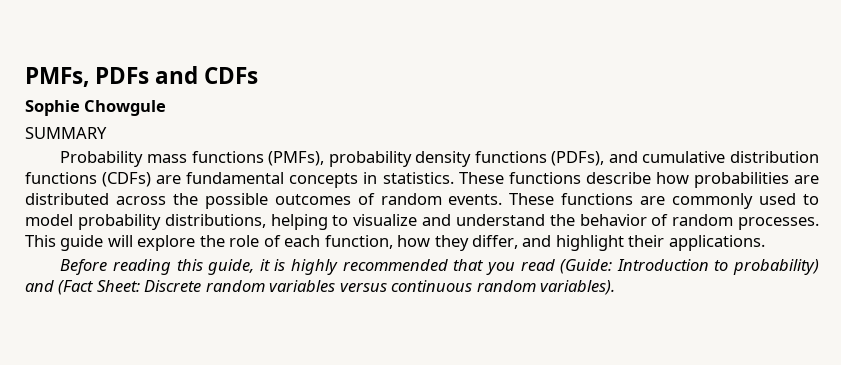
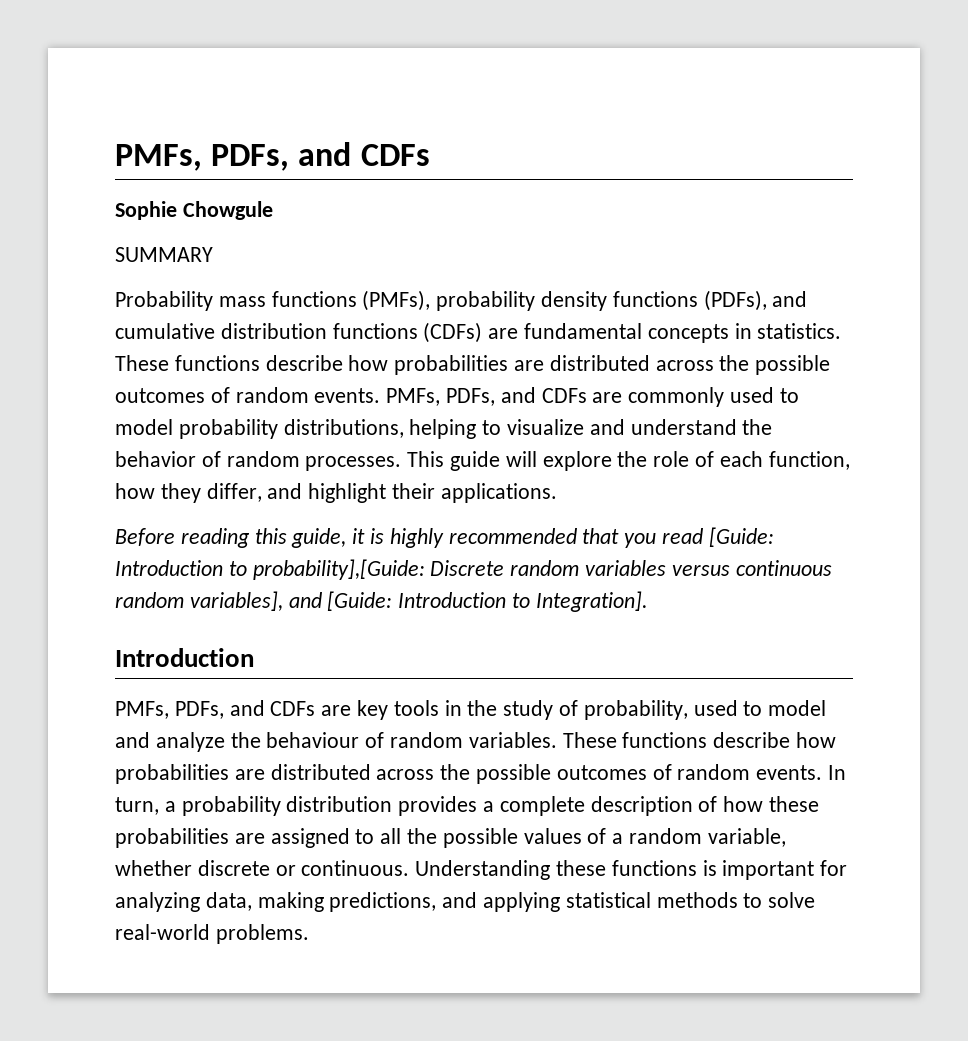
[25,67,150,87] PMFs, PDFs -> [115,144,290,171] PMFs, PDFs,
[509,193,634,205] These functions -> [386,387,587,406] PMFs, PDFs, and CDFs
[560,259,819,275] [25,280,140,295] (Guide: Introduction to probability) and (Fact Sheet: -> [708,527,774,547] [115,559,425,580] [Guide: Introduction to probability],[Guide:
[540,280,616,295] variables). -> [189,591,648,612] [115,648,254,667] [115,700,827,720] [115,732,837,752] [115,764,847,784] [115,796,820,816] [115,828,786,848] [115,860,848,880] [115,892,816,912] [115,924,309,944] variables], and [Guide: Introduction to Integration]. // Introduction // PMFs, PDFs, and CDFs are key tools in the study of probability, used to model and analyze the behaviour of random variables. These functions describe how probabilities are distributed across the possible outcomes of random events. In turn, a probability distribution provides a complete description of how these probabilities are assigned to all the possible values of a random variable, whether discrete or continuous. Understanding these functions is important for analyzing data, making predictions, and applying statistical methods to solve real-world problems.

